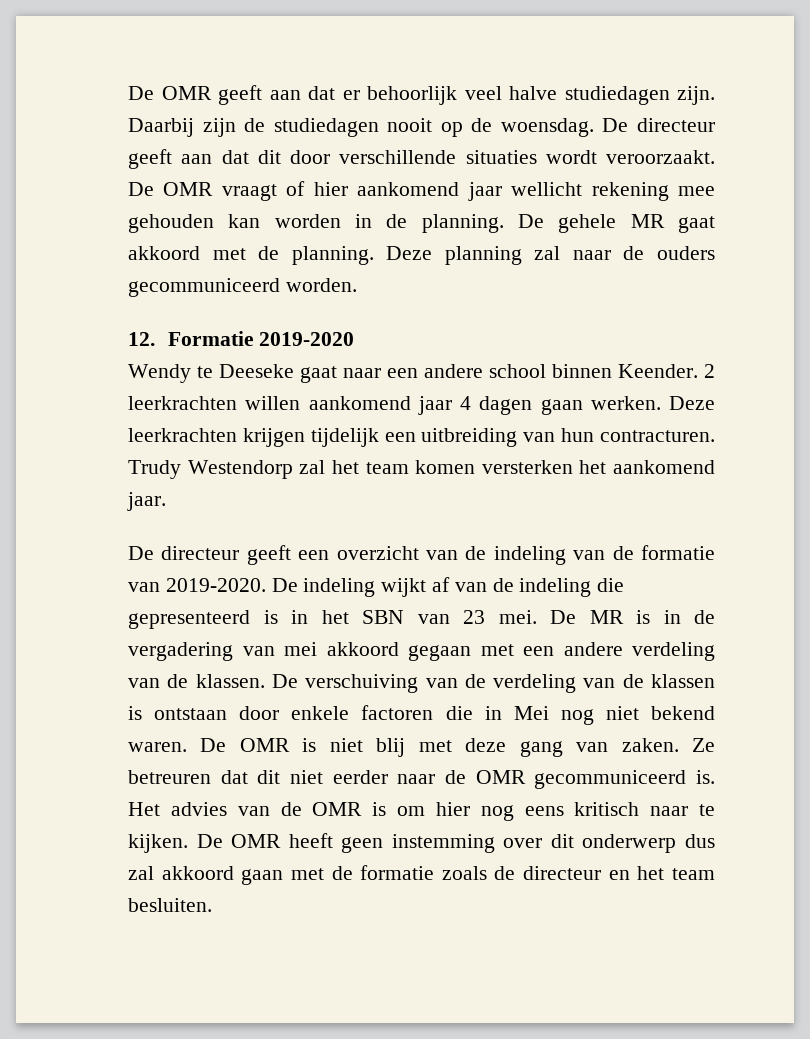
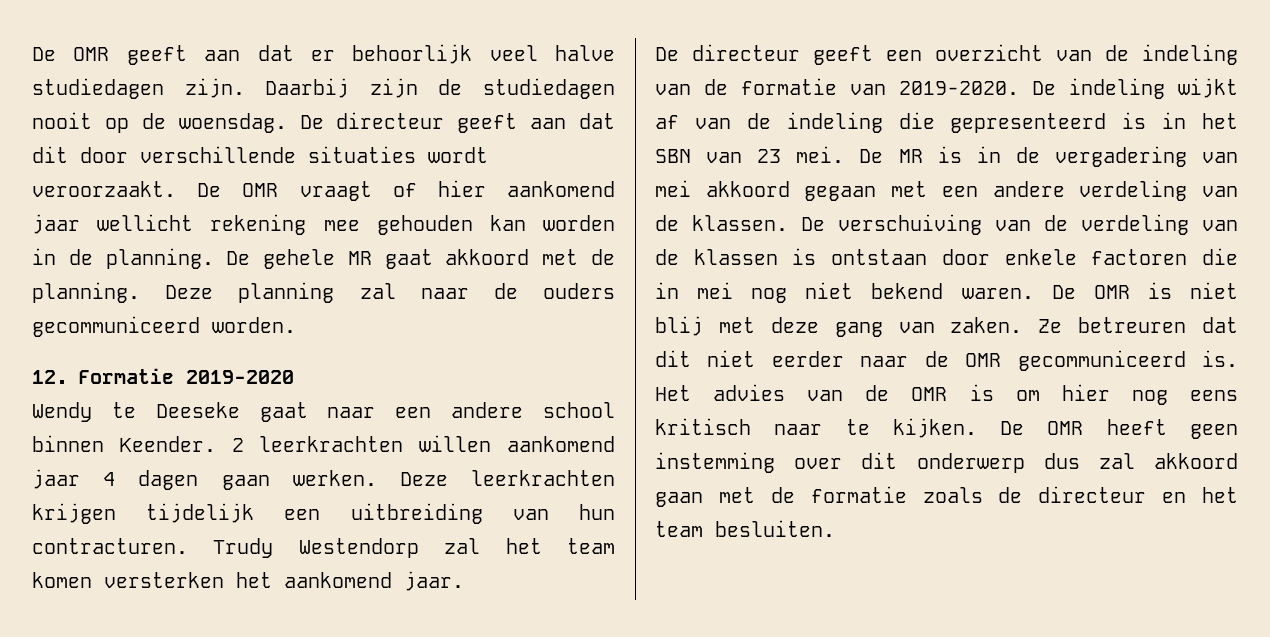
[513,706,549,720] Mei -> [697,282,734,299] mei

